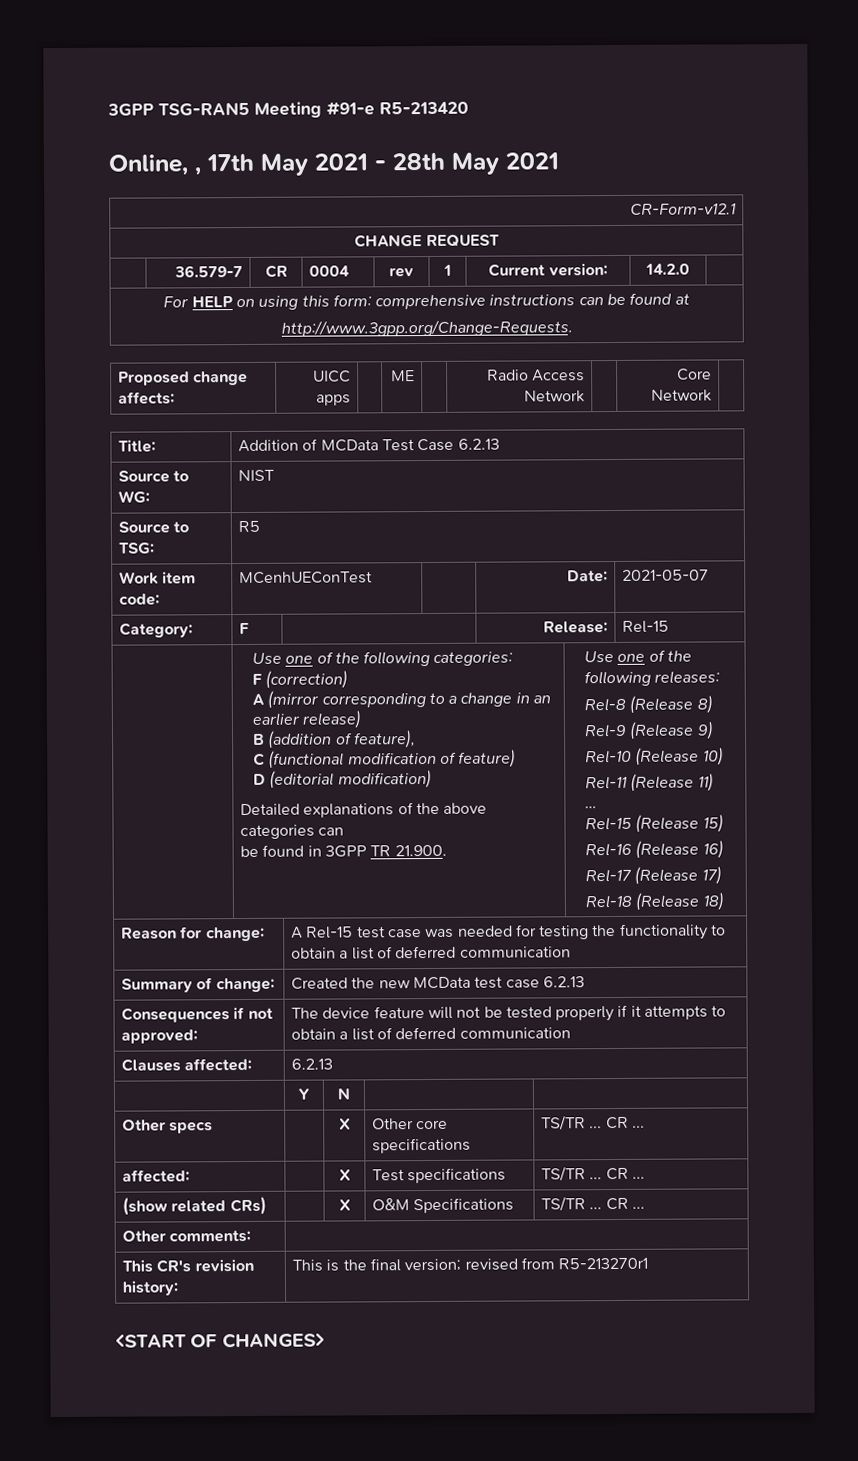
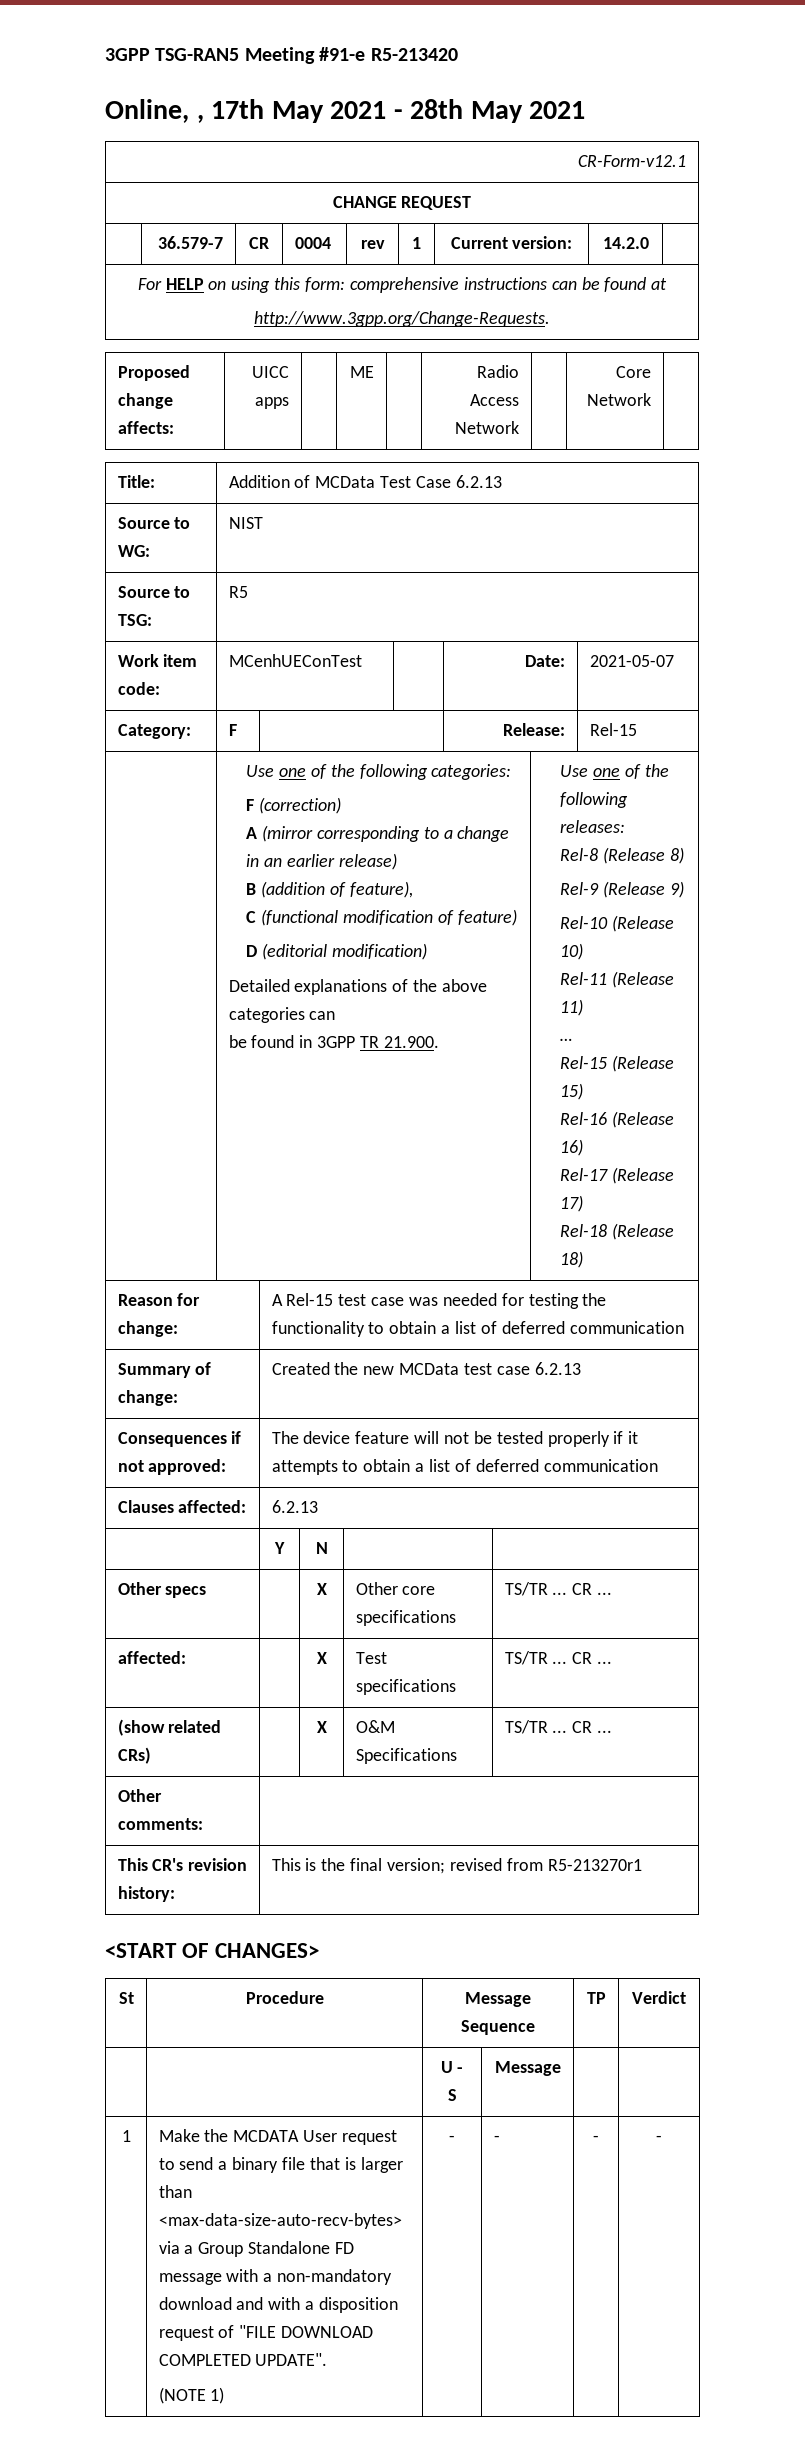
(325, 1340) none -> [118,1992,134,2004] [245,1991,324,2004] [465,1992,531,2007] [461,2020,535,2035] [586,1992,606,2004] [632,1991,686,2004] [440,2061,464,2073] [447,2089,457,2101] [494,2061,561,2076] [121,2130,131,2142] [158,2129,397,2145] [158,2157,403,2173] [158,2185,192,2198] [158,2213,402,2229] [158,2241,354,2257] [158,2269,393,2285] [158,2297,398,2313] [158,2325,374,2341] [158,2353,328,2366] [158,2387,225,2404] [449,2135,455,2142] [493,2135,500,2142] [593,2135,599,2142] [656,2135,662,2142] // St | Procedure | Message Sequence | TP | Verdict // | | U - S | Message | | // 1 | Make the MCDATA User request to send a binary file that is larger than <max-data-size-auto-recv-bytes> via a Group Standalone FD message with a non-mandatory download and with a disposition request of "FILE DOWNLOAD COMPLETED UPDATE". // (NOTE 1) | - | - | - | -

